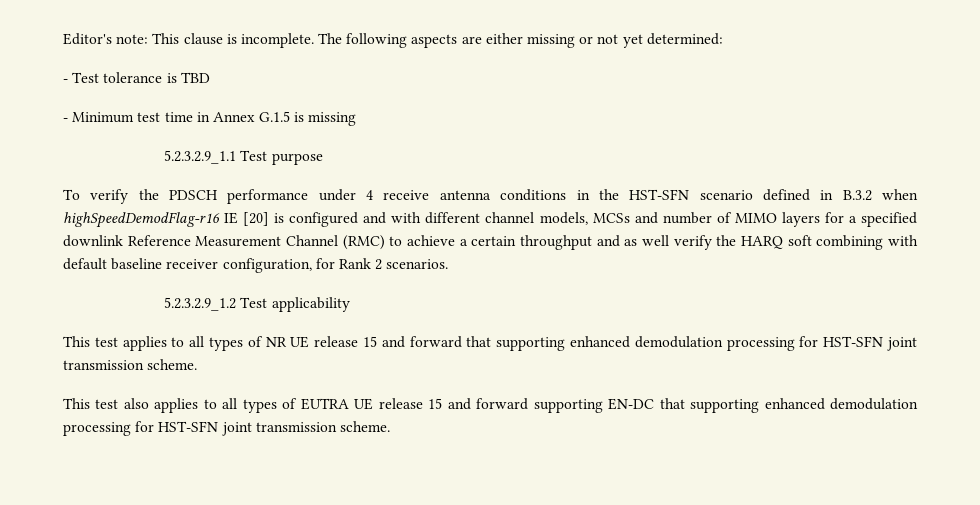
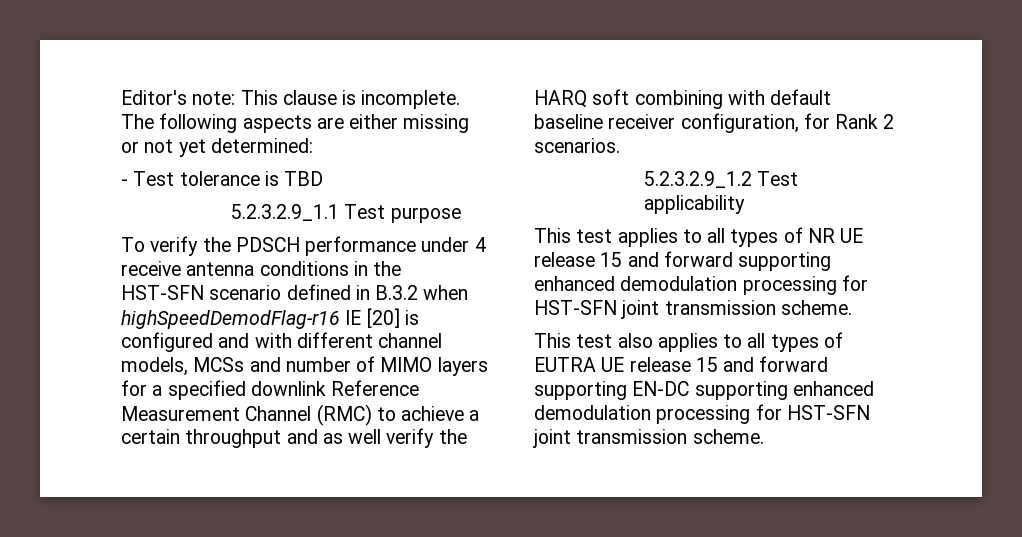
[63,111,357,126] // - Minimum test time in Annex G.1.5 is missing -> (324, 178) none
[466,336,492,347] that -> (733, 259) none
[659,398,685,409] that -> (690, 388) none

